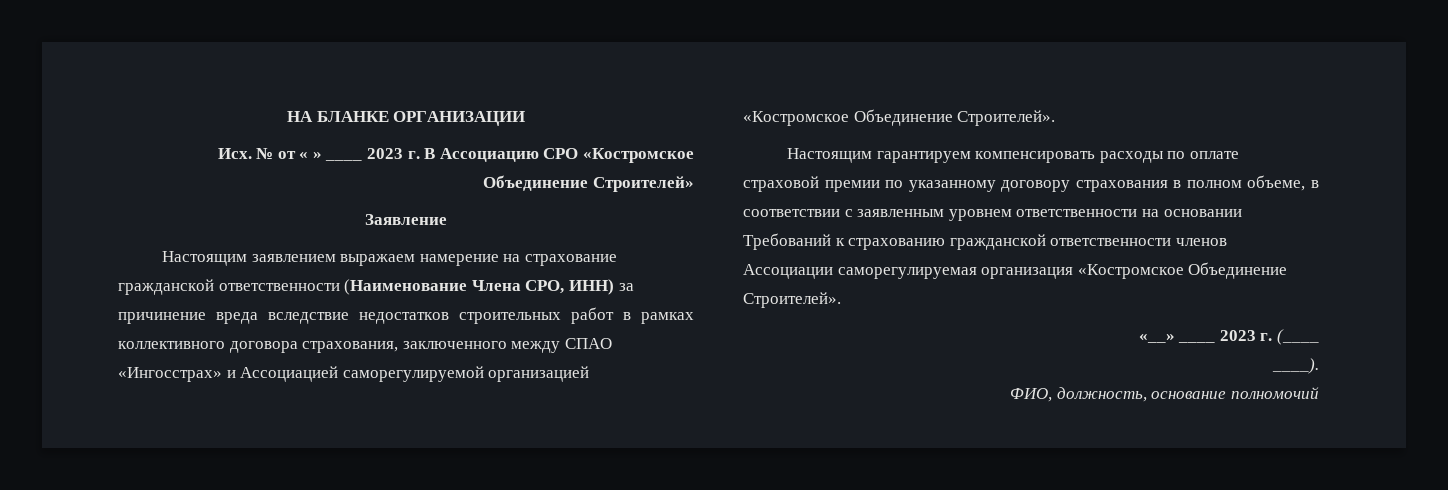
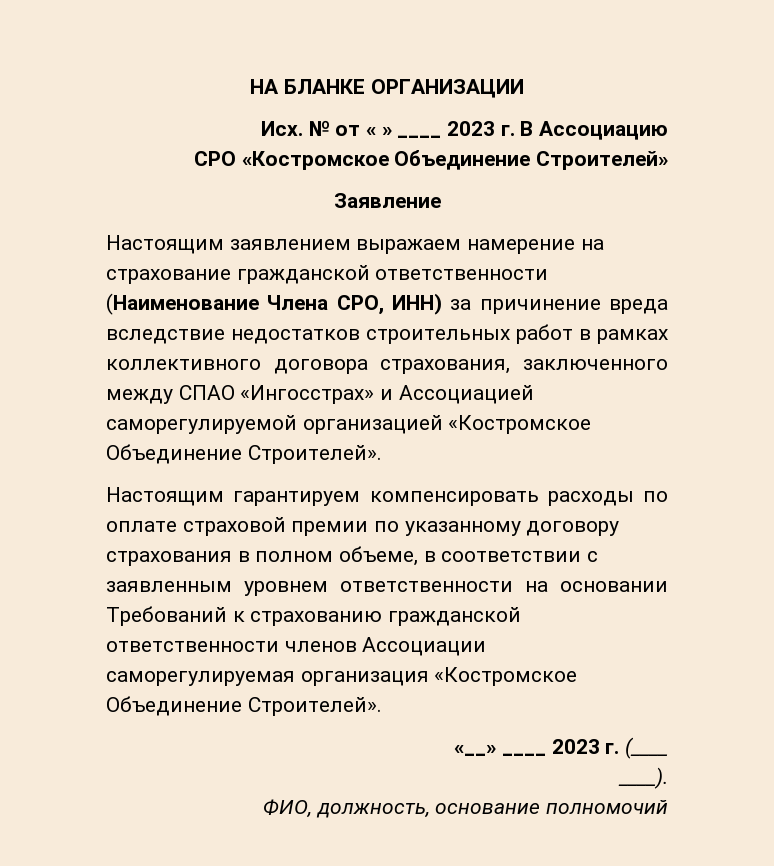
(539, 155) none -> (669, 130) //

